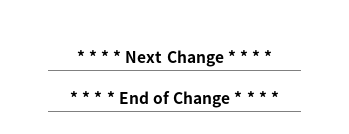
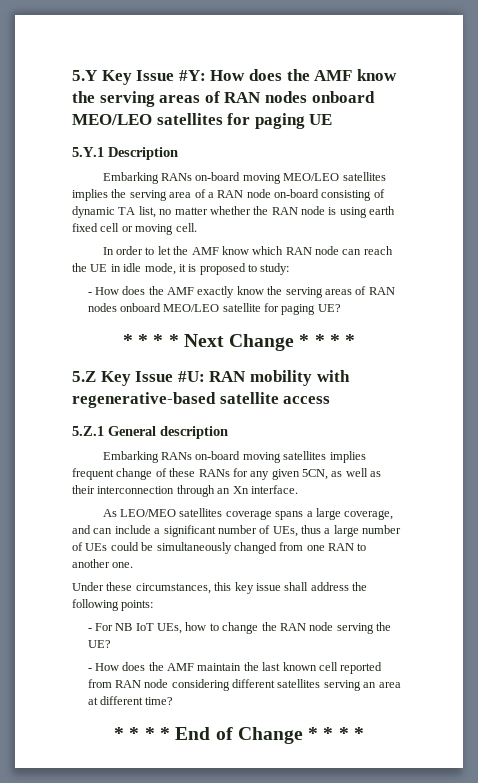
(76, 56) none -> [72,69,397,85] [72,91,375,107] [72,113,333,129] [72,147,178,160] [102,172,386,184] [72,189,385,201] [72,206,396,218] [72,223,197,235] [102,246,393,255] [72,263,290,275] [87,286,395,298] [87,303,341,315] 5.Y Key Issue #Y: How does the AMF know the serving areas of RAN nodes onboard MEO/LEO satellites for paging UE // 5.Y.1 Description // Embarking RANs on-board moving MEO/LEO satellites implies the serving area of a RAN node on-board consisting of dynamic TA list, no matter whether the RAN node is using earth fixed cell or moving cell. // In order to let the AMF know which RAN node can reach the UE in idle mode, it is proposed to study: // - How does the AMF exactly know the serving areas of RAN nodes onboard MEO/LEO satellite for paging UE? //
(273, 56) none -> [72,370,350,386] [72,392,331,408] [72,426,228,439] [102,451,366,463] [72,468,382,480] [72,485,298,497] [102,508,394,520] [72,525,402,537] [72,542,367,554] [72,559,134,568] [72,582,367,594] [72,599,154,611] [87,622,392,634] [87,640,111,648] [87,662,383,674] [87,679,401,691] [87,696,174,705] // 5.Z Key Issue #U: RAN mobility with regenerative-based satellite access // 5.Z.1 General description // Embarking RANs on-board moving satellites implies frequent change of these RANs for any given 5CN, as well as their interconnection through an Xn interface. // As LEO/MEO satellites coverage spans a large coverage, and can include a significant number of UEs, thus a large number of UEs could be simultaneously changed from one RAN to another one. // Under these circumstances, this key issue shall address the following points: // - For NB IoT UEs, how to change the RAN node serving the UE? // - How does the AMF maintain the last known cell reported from RAN node considering different satellites serving an area at different time?

